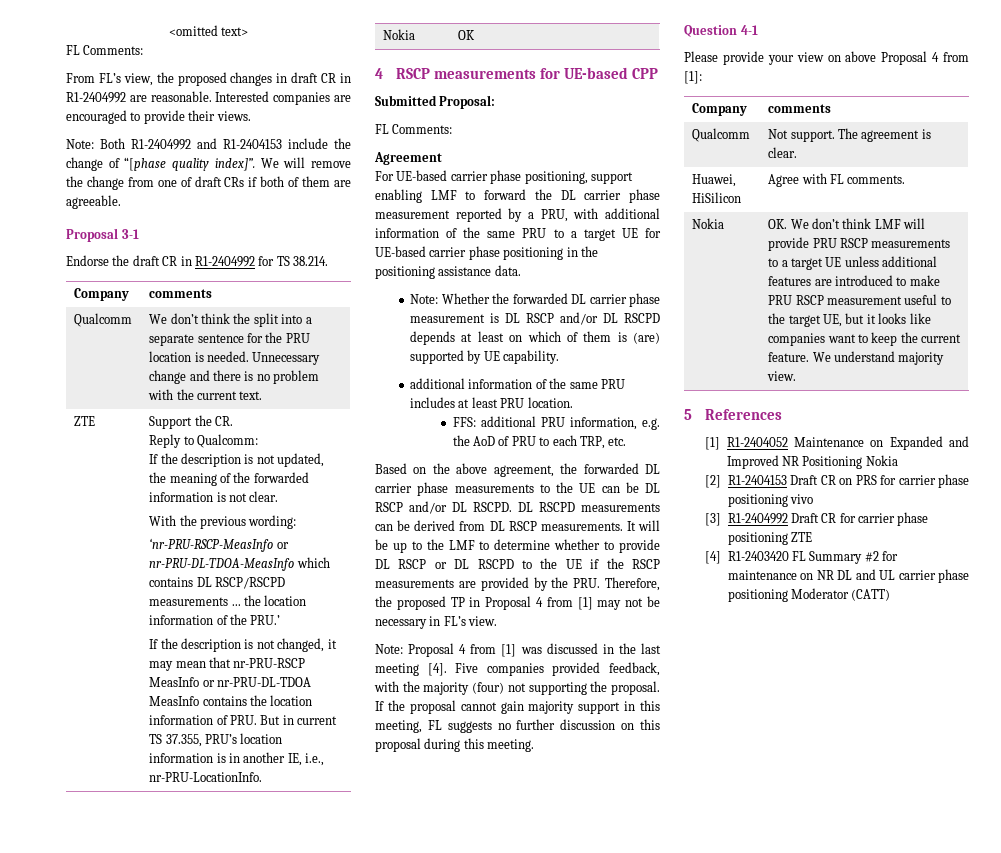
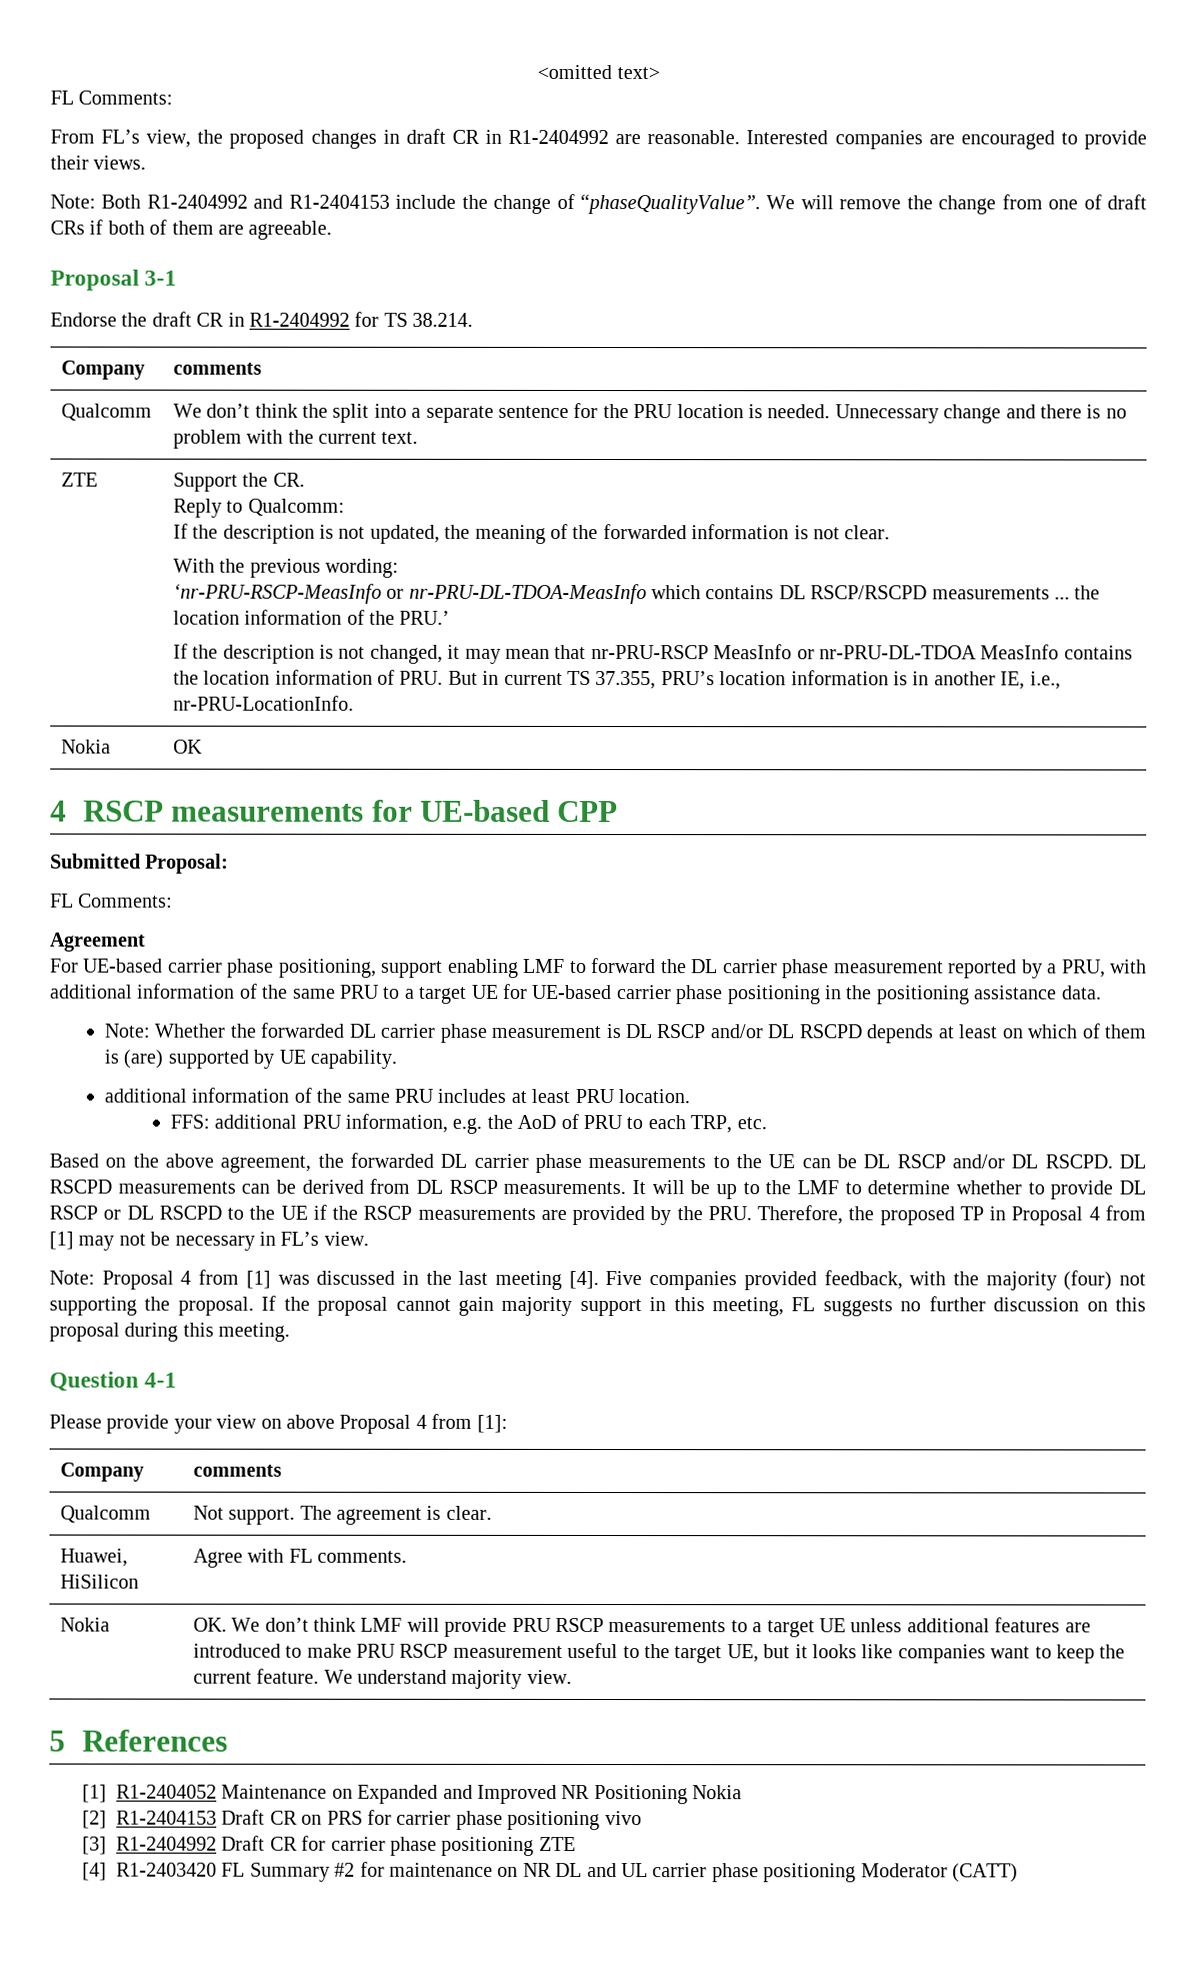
[124,157,255,171] “[phase quality index]”. -> [580,193,761,215] “phaseQualityValue”.

